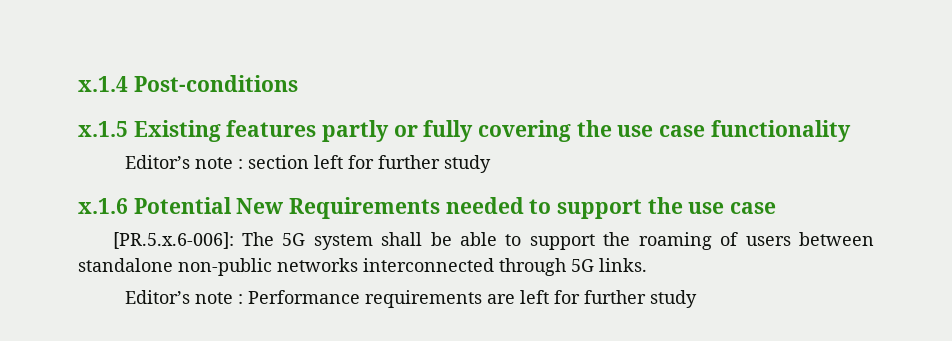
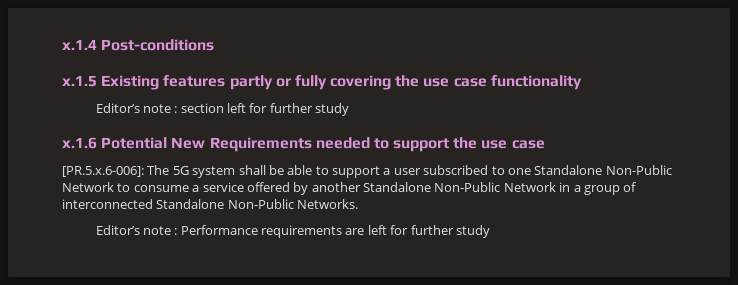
[603,232,874,250] [78,258,647,276] the roaming of users between standalone non-public networks interconnected through 5G links. -> [383,165,672,175] [62,182,637,195] [62,199,359,209] a user subscribed to one Standalone Non-Public Network to consume a service offered by another Standalone Non-Public Network in a group of interconnected Standalone Non-Public Networks.

